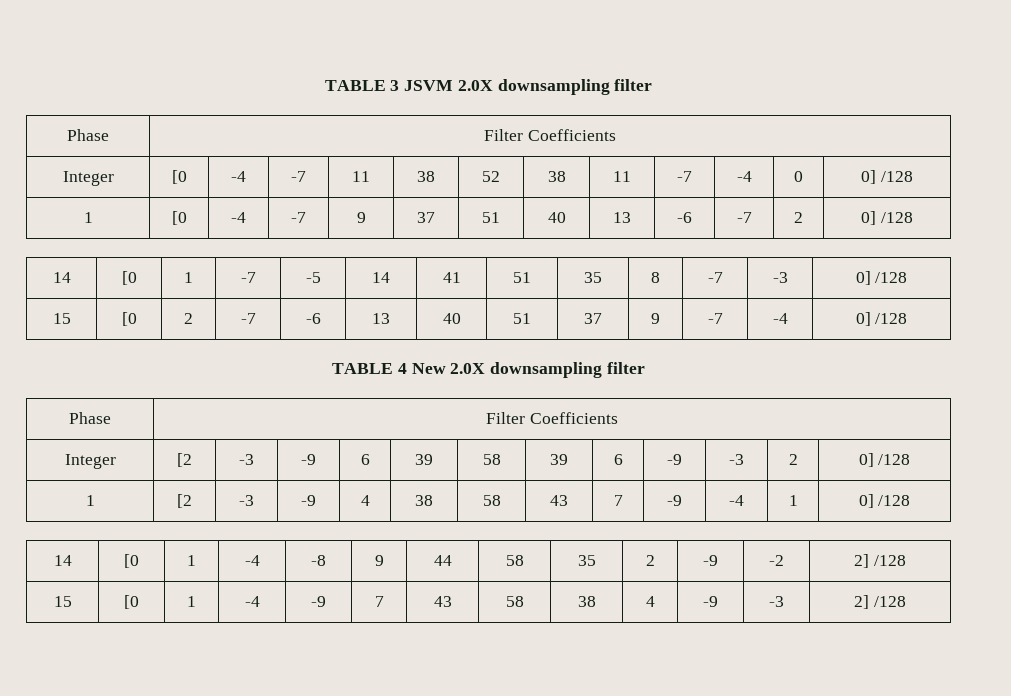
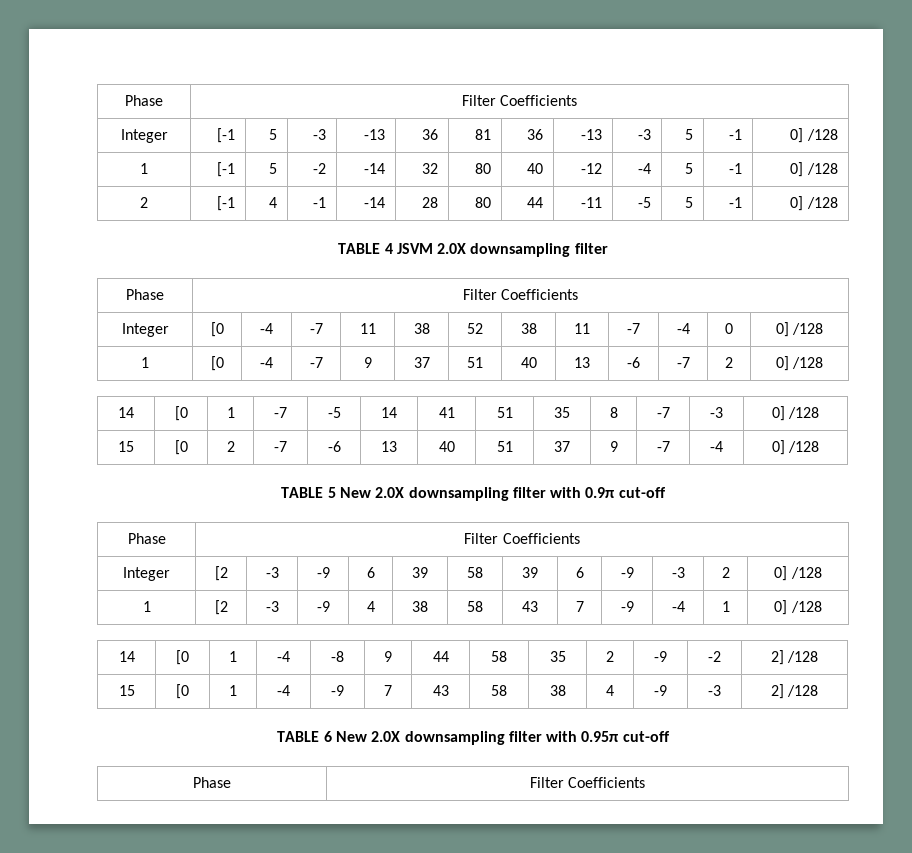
[324,80,400,91] TABLE 3 -> [125,95,163,106] [461,95,578,106] [120,129,168,143] [216,128,235,143] [268,129,277,140] [312,129,326,140] [363,129,385,140] [421,129,438,140] [474,129,491,140] [526,129,543,140] [580,129,602,140] [637,129,651,140] [684,129,693,140] [728,129,742,140] [790,128,838,143] [140,163,148,174] [216,162,235,177] [268,163,277,174] [312,163,326,174] [363,163,385,174] [421,163,438,174] [474,163,491,174] [526,163,543,174] [580,163,602,174] [637,163,651,174] [684,163,693,174] [728,163,742,174] [790,162,838,177] [140,197,148,208] [216,196,235,211] [268,197,277,208] [312,197,326,208] [363,197,385,208] [421,197,438,208] [474,197,491,208] [526,197,543,208] [580,197,602,208] [637,197,651,208] [684,197,693,208] [728,197,742,208] [790,196,838,211] [338,243,393,254] Phase | Filter Coefficients // Integer | [-1 | 5 | -3 | -13 | 36 | 81 | 36 | -13 | -3 | 5 | -1 | 0] /128 // 1 | [-1 | 5 | -2 | -14 | 32 | 80 | 40 | -12 | -4 | 5 | -1 | 0] /128 // 2 | [-1 | 4 | -1 | -14 | 28 | 80 | 44 | -11 | -5 | 5 | -1 | 0] /128 // TABLE 4
[397,362,645,378] 4 New 2.0X downsampling filter -> [327,487,666,501] 5 New 2.0X downsampling filter with 0.9π cut-off
(906, 601) none -> [277,731,670,745] [193,777,231,788] [529,777,646,788] // TABLE 6 New 2.0X downsampling filter with 0.95π cut-off // Phase | Filter Coefficients

